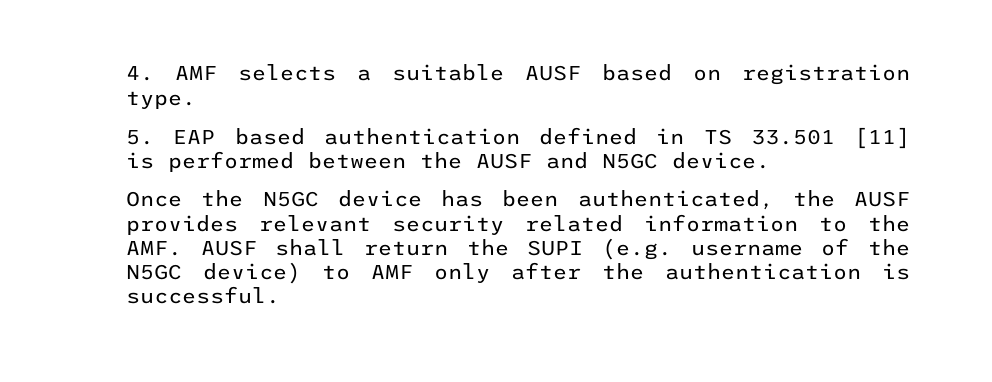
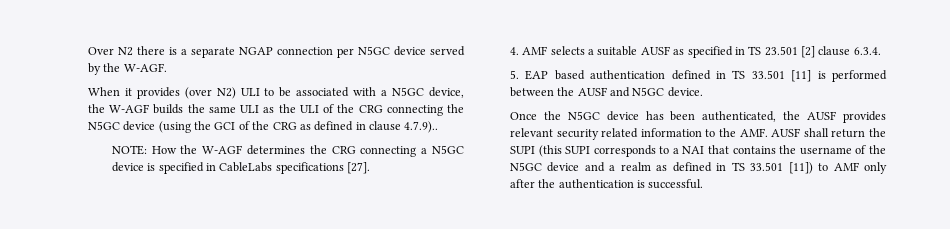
(126, 73) none -> [87,46,465,58] [87,63,167,75] [87,87,465,99] [87,104,465,116] [87,121,439,133] [111,145,464,157] [111,162,371,174] Over N2 there is a separate NGAP connection per N5GC device served by the W-AGF. // When it provides (over N2) ULI to be associated with a N5GC device, the W-AGF builds the same ULI as the ULI of the CRG connecting the N5GC device (using the GCI of the CRG as defined in clause 4.7.9).. // NOTE: How the W-AGF determines the CRG connecting a N5GC device is specified in CableLabs specifications [27]. //
[602,64,910,85] [126,91,197,109] based on registration type. -> [673,46,881,58] as specified in TS 23.501 [2] clause 6.3.4.
[602,238,910,260] [126,262,302,284] (e.g. username of the N5GC device) -> [538,145,886,157] [509,162,813,174] (this SUPI corresponds to a NAI that contains the username of the N5GC device and a realm as defined in TS 33.501 [11])

